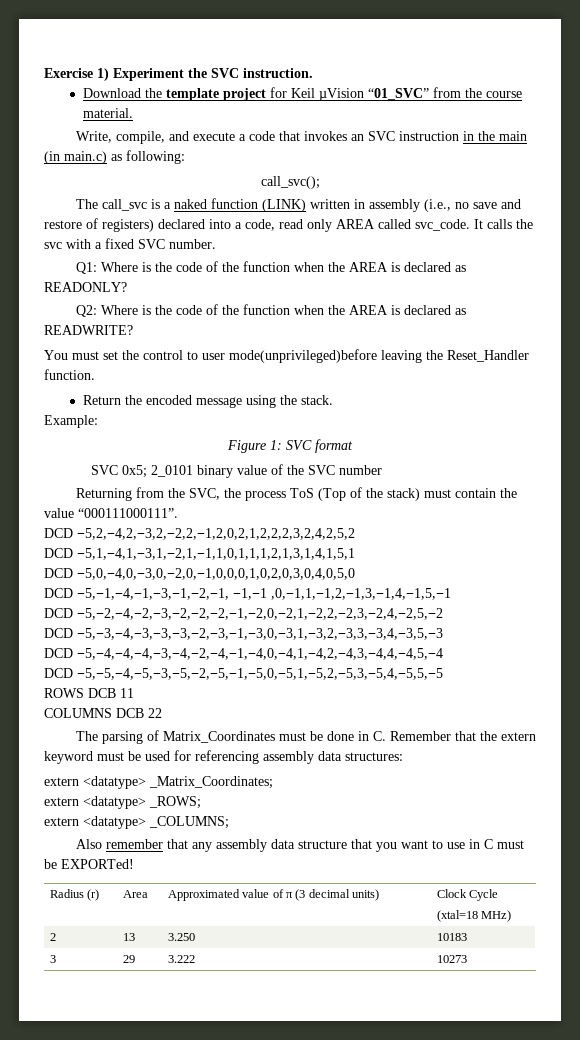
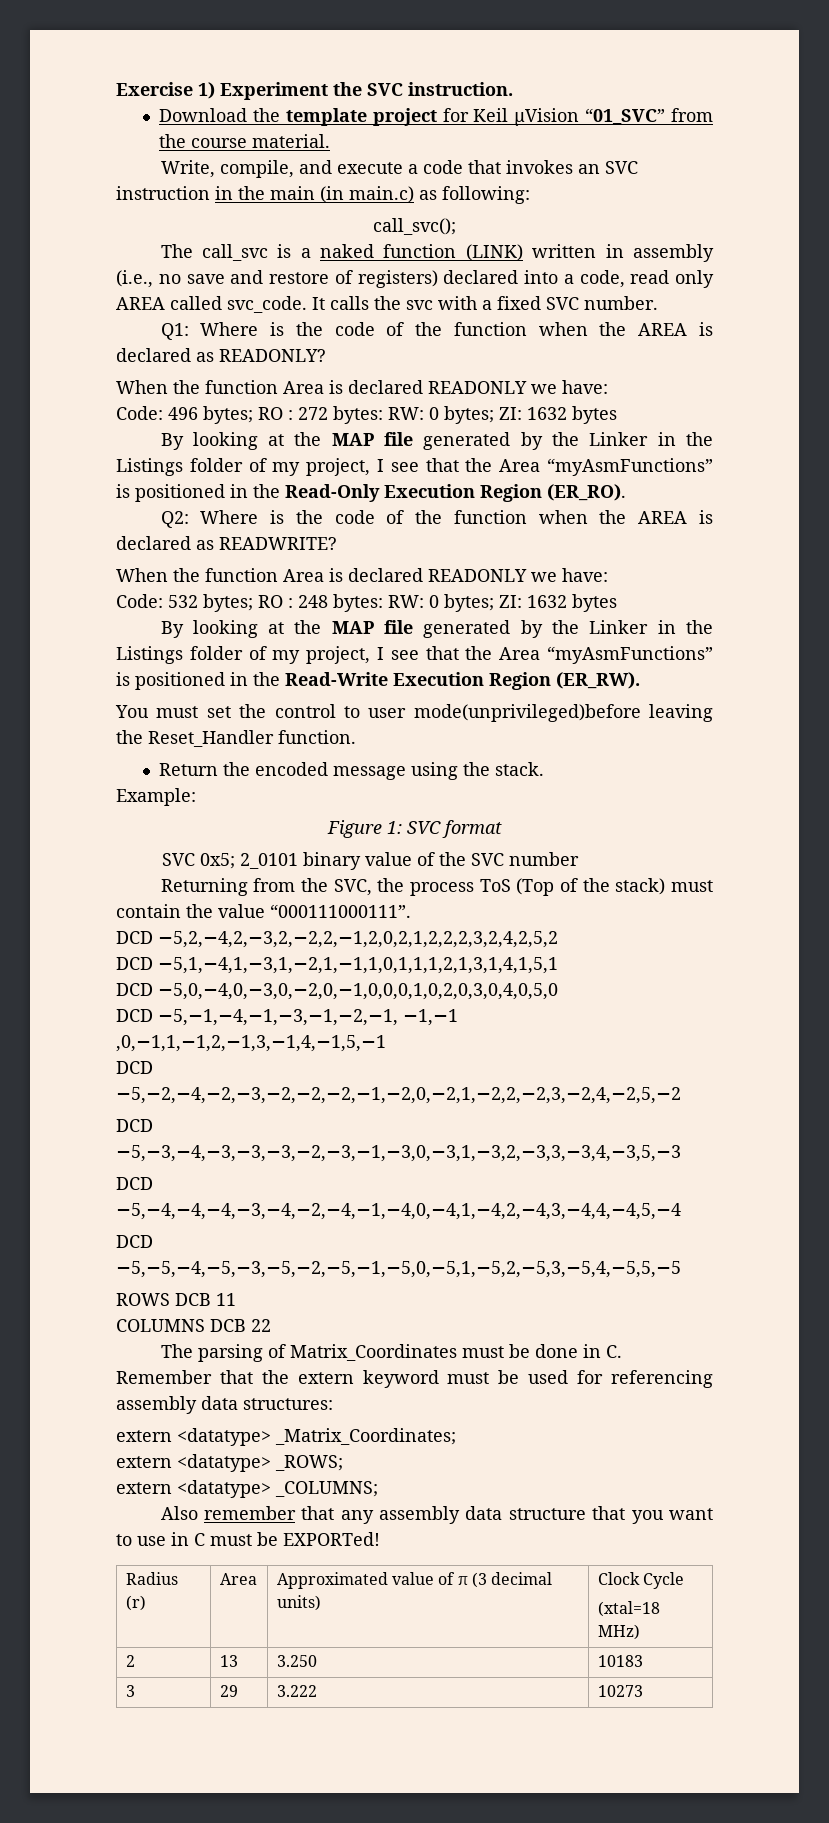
(127, 287) none -> [116,380,608,394] [116,406,617,424] [160,432,714,450] [116,458,713,476] [116,484,626,502] // When the function Area is declared READONLY we have: // Code: 496 bytes; RO : 272 bytes: RW: 0 bytes; ZI: 1632 bytes // By looking at the MAP file generated by the Linker in the Listings folder of my project, I see that the Area “myAsmFunctions” is positioned in the Read-Only Execution Region (ER_RO).
(133, 330) none -> [116,568,608,582] [116,594,617,612] [160,620,714,638] [116,646,713,664] [116,672,640,690] // When the function Area is declared READONLY we have: // Code: 532 bytes; RO : 248 bytes: RW: 0 bytes; ZI: 1632 bytes // By looking at the MAP file generated by the Linker in the Listings folder of my project, I see that the Area “myAsmFunctions” is positioned in the Read-Write Execution Region (ER_RW).

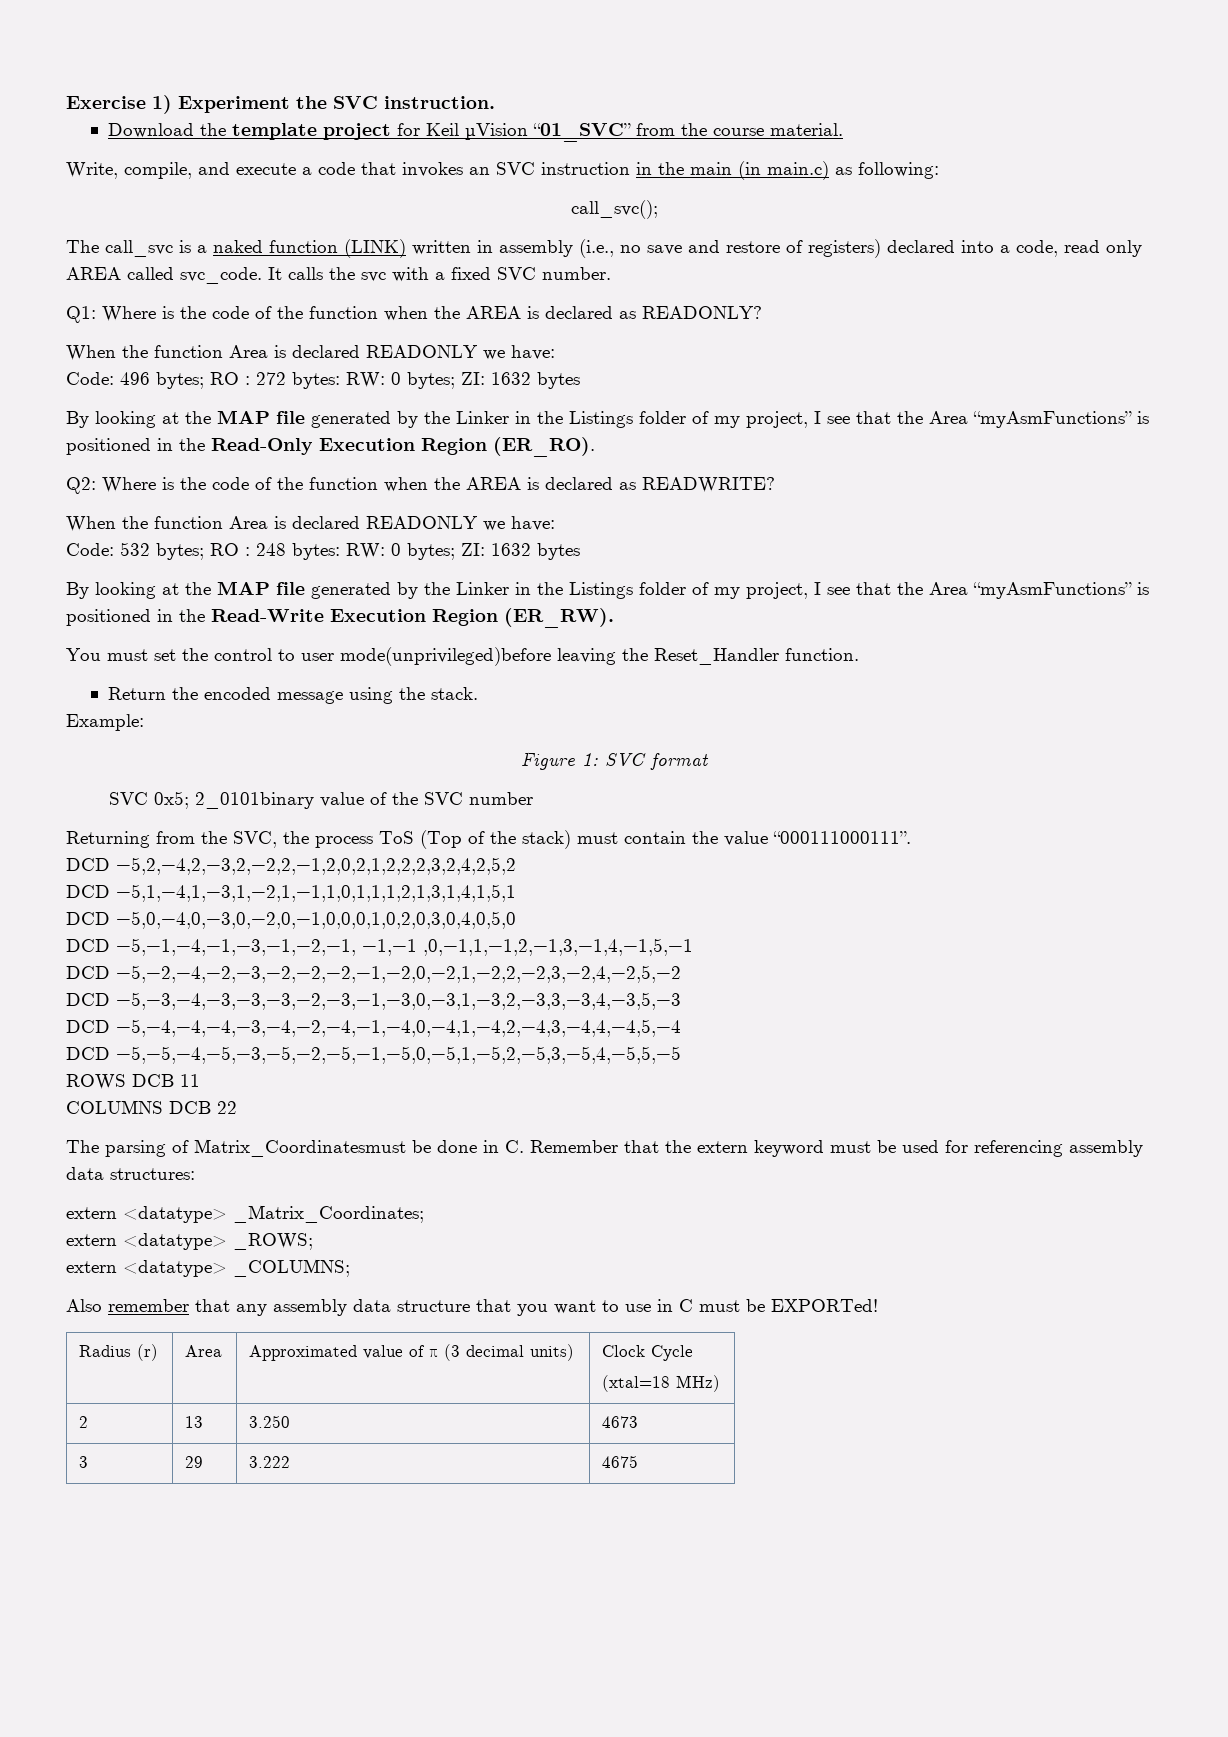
[240,852,362,870] 2_0101 binary -> [195,792,315,809] 2_0101binary
[289,1344,504,1361] Matrix_Coordinates must -> [194,1139,406,1157] Matrix_Coordinatesmust
[597,1655,643,1667] 10183 -> [602,1416,639,1428] 4673
[597,1685,643,1697] 10273 -> [602,1455,639,1468] 4675

